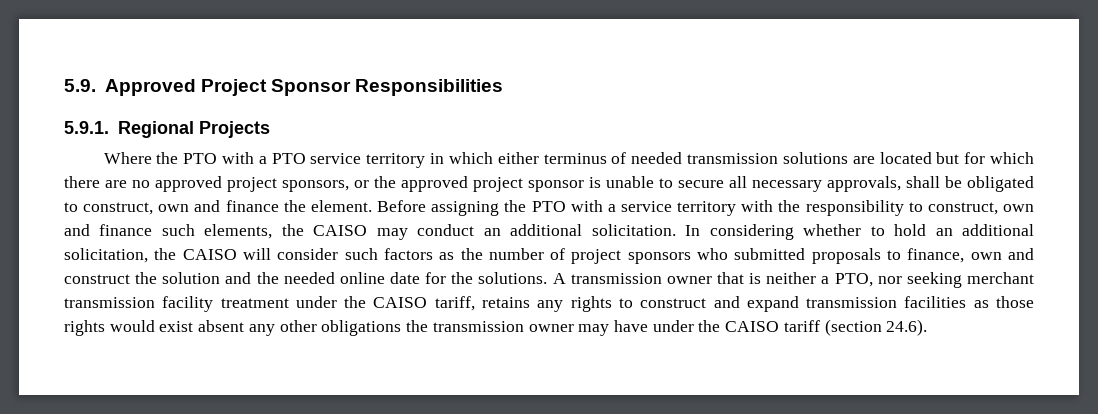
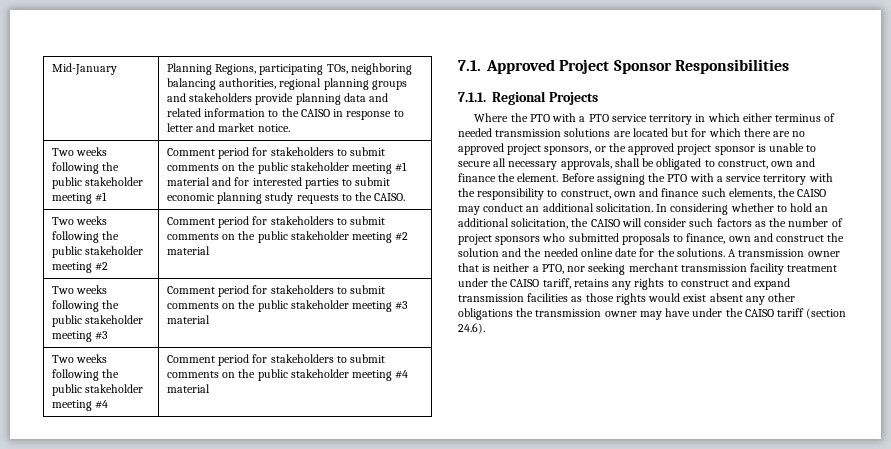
[64,79,96,92] 5.9. -> [51,63,117,75] [166,63,412,75] [166,78,407,90] [166,93,389,105] [166,108,404,120] [166,123,290,132] [51,147,108,156] [51,162,120,174] [51,177,144,189] [51,192,108,204] [166,147,386,159] [166,162,408,174] [166,177,391,189] [166,192,406,204] [51,216,108,225] [51,231,120,243] [51,246,144,258] [51,262,109,273] [166,216,386,228] [166,231,409,243] [166,246,210,255] [51,285,108,294] [51,300,120,312] [51,315,144,327] [51,331,109,342] [166,285,386,297] [166,300,409,312] [166,315,210,324] [51,354,108,363] [51,369,120,381] [51,384,144,396] [51,400,109,411] [166,354,386,366] [166,369,409,381] [166,384,210,393] [458,60,481,71] Mid-January | Planning Regions, participating TOs, neighboring balancing authorities, regional planning groups and stakeholders provide planning data and related information to the CAISO in response to letter and market notice. // Two weeks following the public stakeholder meeting #1 | Comment period for stakeholders to submit comments on the public stakeholder meeting #1 material and for interested parties to submit economic planning study requests to the CAISO. // Two weeks following the public stakeholder meeting #2 | Comment period for stakeholders to submit comments on the public stakeholder meeting #2 material // Two weeks following the public stakeholder meeting #3 | Comment period for stakeholders to submit comments on the public stakeholder meeting #3 material // Two weeks following the public stakeholder meeting #4 | Comment period for stakeholders to submit comments on the public stakeholder meeting #4 material // 7.1.
[64,121,109,134] 5.9.1. -> [458,92,486,102] 7.1.1.

